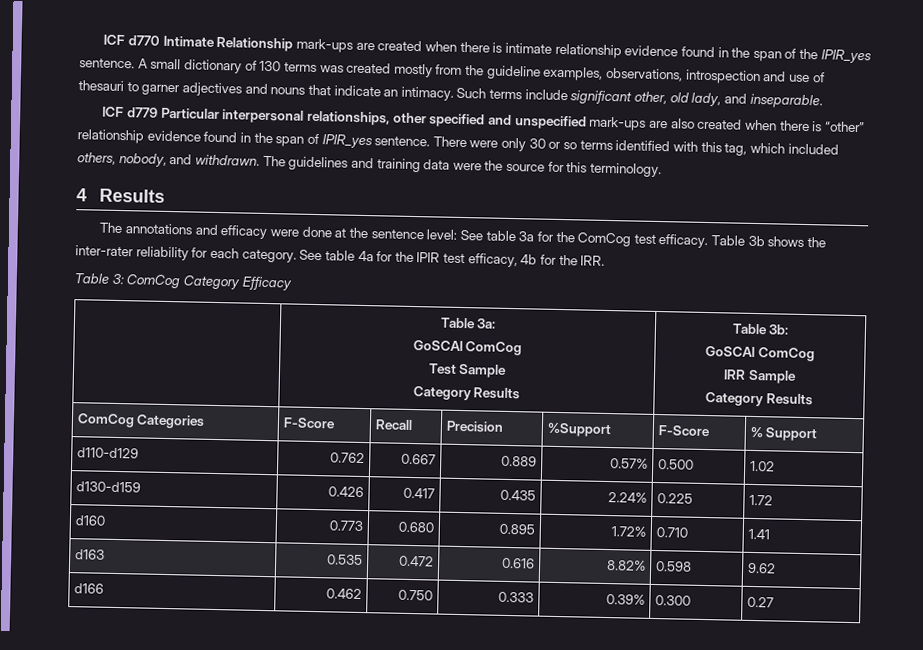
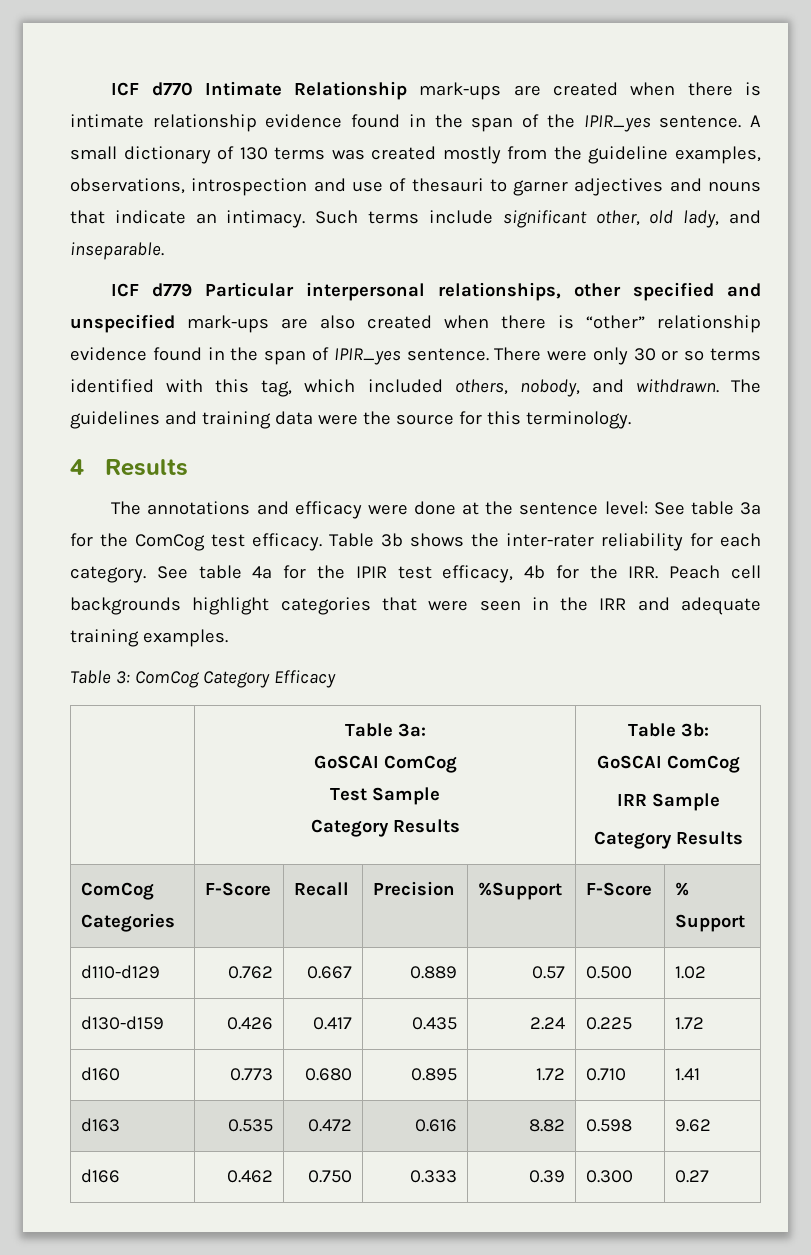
(606, 260) none -> [669,565,762,579] [70,597,761,615] [70,629,228,647] Peach cell backgrounds highlight categories that were seen in the IRR and adequate training examples.
[610,458,649,469] 0.57% -> [531,966,565,979] 0.57
[608,492,648,503] 2.24% -> [529,1017,565,1030] 2.24
[611,526,647,537] 1.72% -> [535,1068,565,1081] 1.72
[607,560,647,571] 8.82% -> [528,1119,565,1132] 8.82
[606,594,646,605] 0.39% -> [528,1170,565,1183] 0.39

